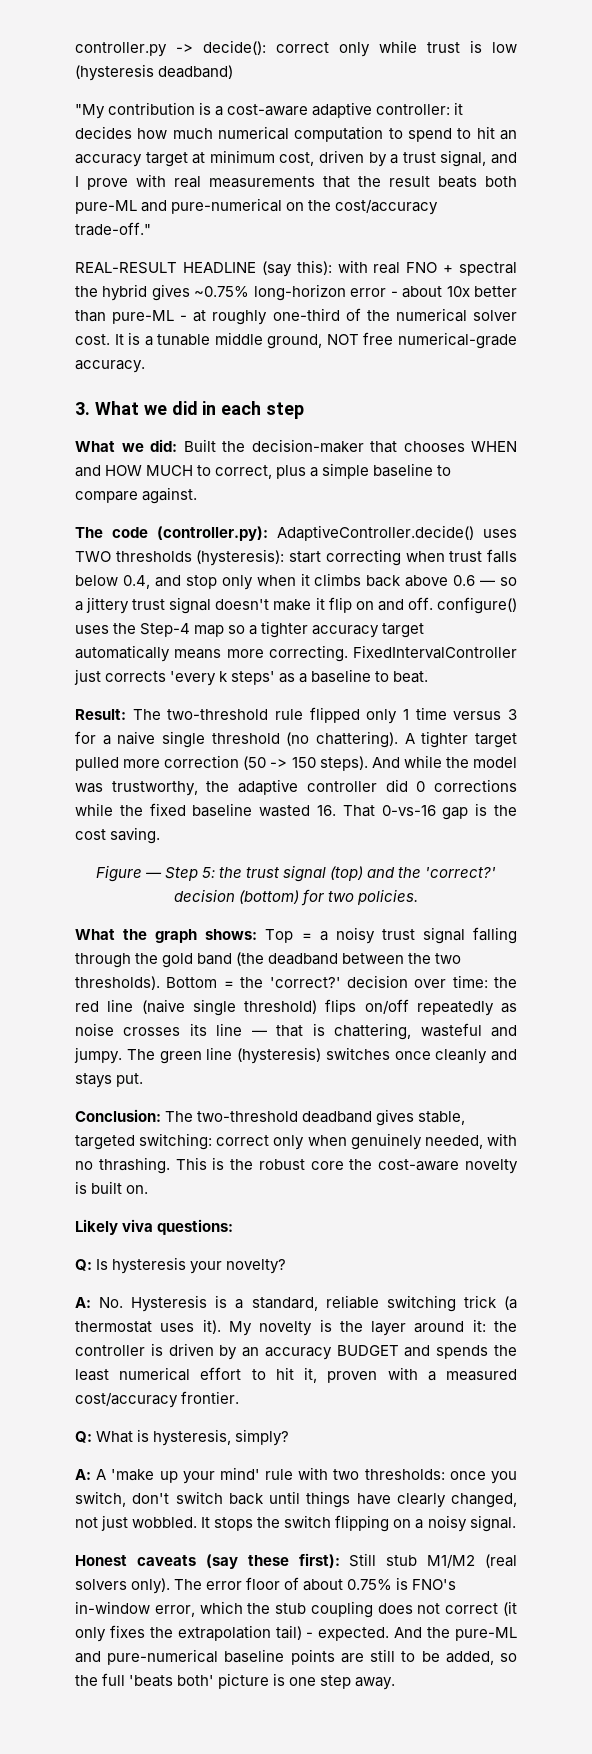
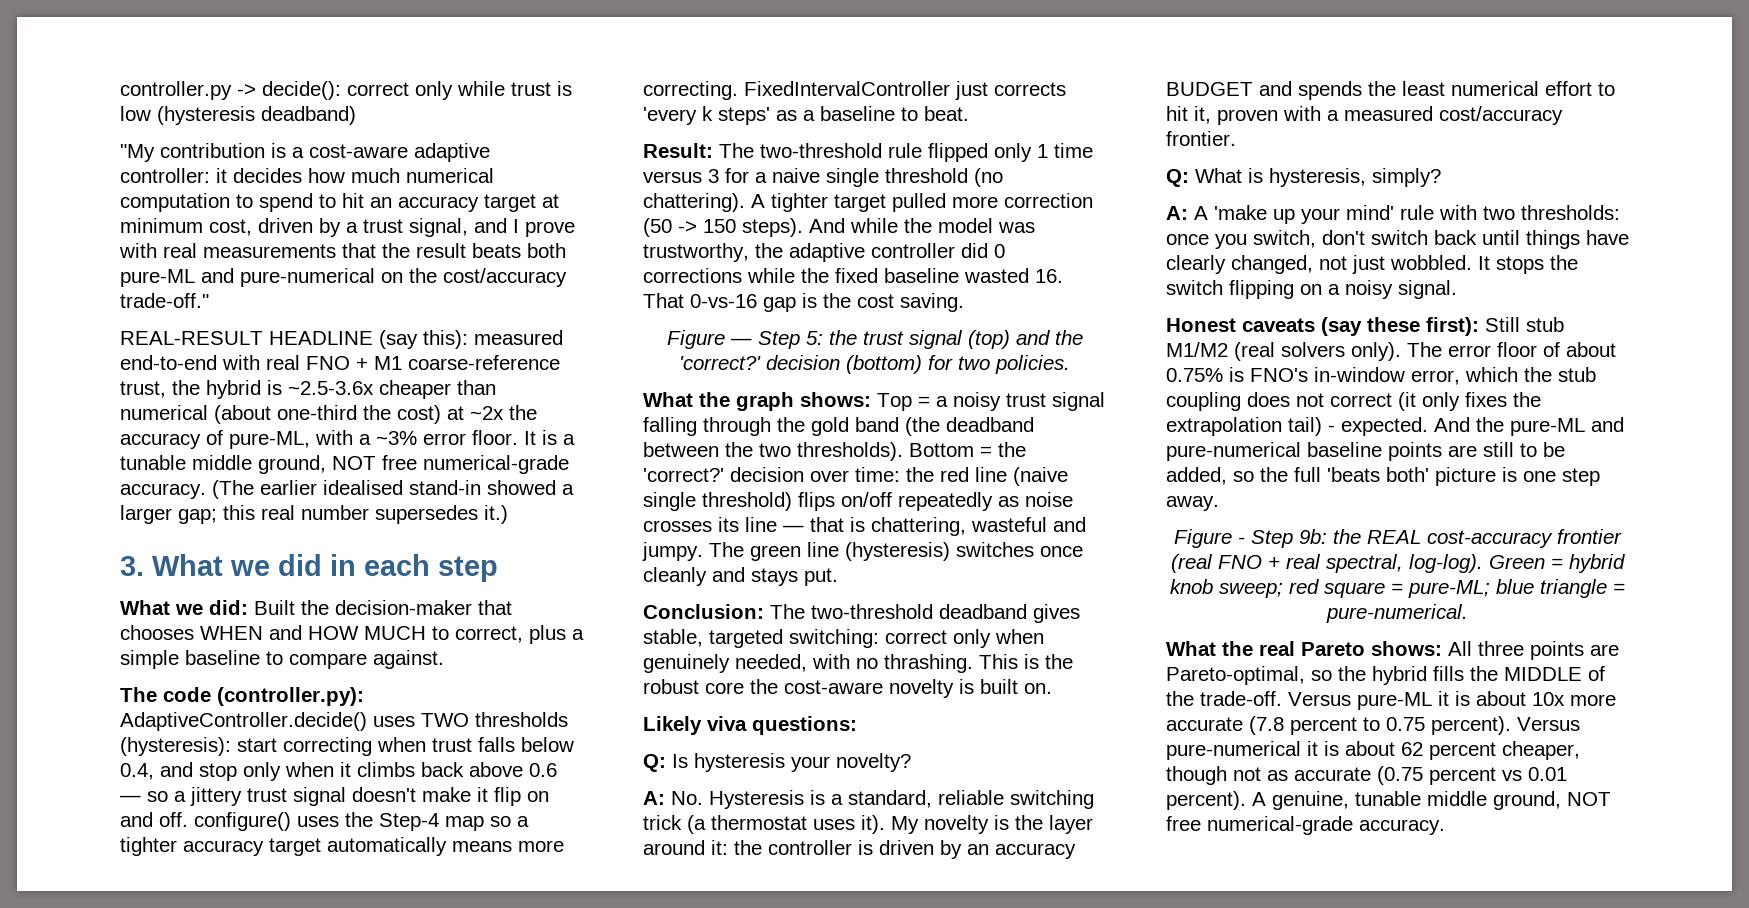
(332, 267) none -> [474,330,563,345] [120,355,217,370] measured end-to-end
[459,262,517,276] [75,284,517,301] [75,308,517,325] [75,334,110,345] spectral the hybrid gives ~0.75% long-horizon error - about 10x better than pure-ML - at roughly one-third of the numerical solver cost. -> [374,355,560,370] [120,380,496,399] [120,405,537,424] [120,430,518,449] M1 coarse-reference trust, the hybrid is ~2.5-3.6x cheaper than numerical (about one-third the cost) at ~2x the accuracy of pure-ML, with a ~3% error floor.
(145, 366) none -> [212,480,574,499] [120,505,508,524] (The earlier idealised stand-in showed a larger gap; this real number supersedes it.)
(396, 1683) none -> [1174,529,1622,548] [1171,554,1625,573] [1170,579,1625,598] [1326,604,1468,623] [1166,641,1619,660] [1166,666,1605,685] [1166,691,1616,710] [1166,716,1580,735] [1166,741,1580,760] [1166,766,1567,785] [1166,791,1611,810] [1166,816,1445,835] // Figure - Step 9b: the REAL cost-accuracy frontier (real FNO + real spectral, log-log). Green = hybrid knob sweep; red square = pure-ML; blue triangle = pure-numerical. // What the real Pareto shows: All three points are Pareto-optimal, so the hybrid fills the MIDDLE of the trade-off. Versus pure-ML it is about 10x more accurate (7.8 percent to 0.75 percent). Versus pure-numerical it is about 62 percent cheaper, though not as accurate (0.75 percent vs 0.01 percent). A genuine, tunable middle ground, NOT free numerical-grade accuracy.

